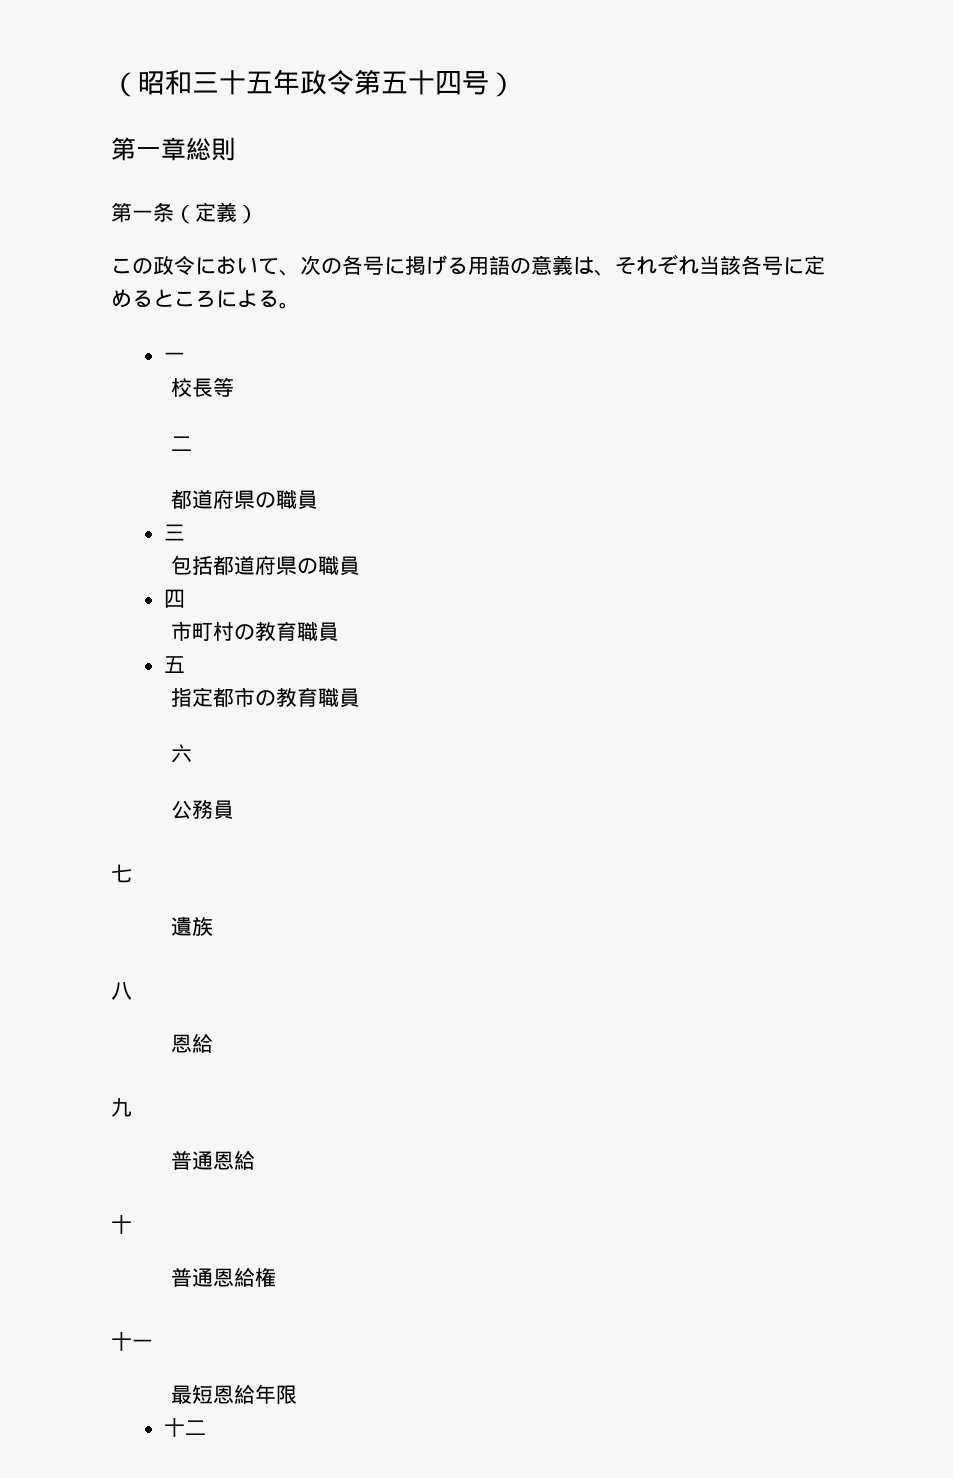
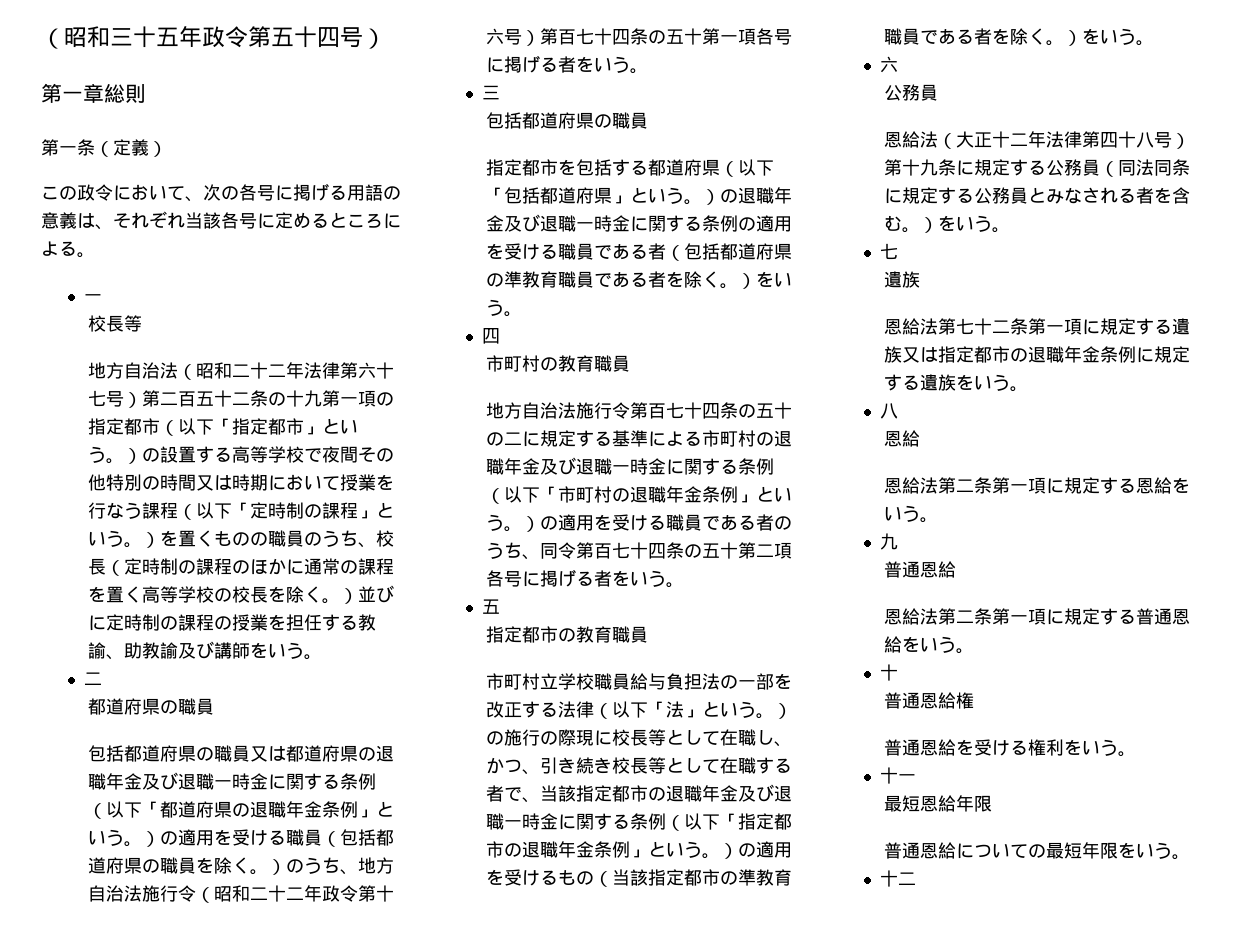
[170,436,192,451] [170,489,318,510] 二 // 都道府県の職員 -> [87,362,394,380] [87,390,394,408] [87,418,358,436] [87,446,394,464] [87,474,394,491] [87,502,394,520] [87,530,394,548] [87,558,394,576] [87,585,394,604] [87,614,376,631] [87,641,322,660] [84,672,103,685] [87,698,214,715] [87,745,394,762] [87,772,376,790] [87,801,394,819] [87,829,394,847] [87,857,394,875] [87,885,394,903] [485,28,792,46] [485,55,648,74] 地方自治法（昭和二十二年法律第六十七号）第二百五十二条の十九第一項の指定都市（以下「指定都市」という。）の設置する高等学校で夜間その他特別の時間又は時期において授業を行なう課程（以下「定時制の課程」という。）を置くものの職員のうち、校長（定時制の課程のほかに通常の課程を置く高等学校の校長を除く。）並びに定時制の課程の授業を担任する教諭、助教諭及び講師をいう。 // 二 // 都道府県の職員 // 包括都道府県の職員又は都道府県の退職年金及び退職一時金に関する条例（以下「都道府県の退職年金条例」という。）の適用を受ける職員（包括都道府県の職員を除く。）のうち、地方自治法施行令（昭和二十二年政令第十六号）第百七十四条の五十第一項各号に掲げる者をいう。
(360, 566) none -> [485,159,774,177] [485,187,792,205] [485,214,792,232] [485,243,792,261] [485,271,792,289] [485,299,522,317] // 指定都市を包括する都道府県（以下「包括都道府県」という。）の退職年金及び退職一時金に関する条例の適用を受ける職員である者（包括都道府県の準教育職員である者を除く。）をいう。
(339, 632) none -> [485,402,792,419] [485,430,792,447] [485,457,774,475] [485,486,792,504] [485,514,792,532] [485,542,792,560] [485,569,684,588] // 地方自治法施行令第百七十四条の五十の二に規定する基準による市町村の退職年金及び退職一時金に関する条例（以下「市町村の退職年金条例」という。）の適用を受ける職員である者のうち、同令第百七十四条の五十第二項各号に掲げる者をいう。
[170,744,192,763] [170,799,234,820] [111,864,132,883] [170,917,213,936] [111,981,132,1000] [170,1033,213,1053] [111,1098,132,1117] [170,1150,255,1170] [111,1215,132,1234] [170,1267,276,1287] [111,1332,153,1351] [170,1384,297,1404] 六 // 公務員 // 七 // 遺族 // 八 // 恩給 // 九 // 普通恩給 // 十 // 普通恩給権 // 十一 // 最短恩給年限 -> [485,673,792,690] [485,701,792,719] [485,729,792,747] [485,757,792,775] [485,784,792,803] [485,813,792,831] [485,841,792,859] [485,869,792,887] [883,28,1154,46] [880,56,899,73] [883,84,938,101] [883,131,1190,149] [883,159,1190,177] [883,187,1190,204] [883,215,1010,233] [880,243,899,260] [883,271,920,288] [883,318,1190,335] [883,346,1190,363] [883,374,1028,392] [880,403,899,419] [883,430,920,447] [883,477,1190,494] [883,505,938,523] [880,533,899,550] [883,561,956,578] [883,608,1190,625] [883,636,974,654] [880,664,899,681] [883,692,974,709] [883,739,1136,757] [880,767,917,784] [883,795,992,812] [883,842,1190,860] 市町村立学校職員給与負担法の一部を改正する法律（以下「法」という。）の施行の際現に校長等として在職し、かつ、引き続き校長等として在職する者で、当該指定都市の退職年金及び退職一時金に関する条例（以下「指定都市の退職年金条例」という。）の適用を受けるもの（当該指定都市の準教育職員である者を除く。）をいう。 // 六 // 公務員 // 恩給法（大正十二年法律第四十八号）第十九条に規定する公務員（同法同条に規定する公務員とみなされる者を含む。）をいう。 // 七 // 遺族 // 恩給法第七十二条第一項に規定する遺族又は指定都市の退職年金条例に規定する遺族をいう。 // 八 // 恩給 // 恩給法第二条第一項に規定する恩給をいう。 // 九 // 普通恩給 // 恩給法第二条第一項に規定する普通恩給をいう。 // 十 // 普通恩給権 // 普通恩給を受ける権利をいう。 // 十一 // 最短恩給年限 // 普通恩給についての最短年限をいう。

